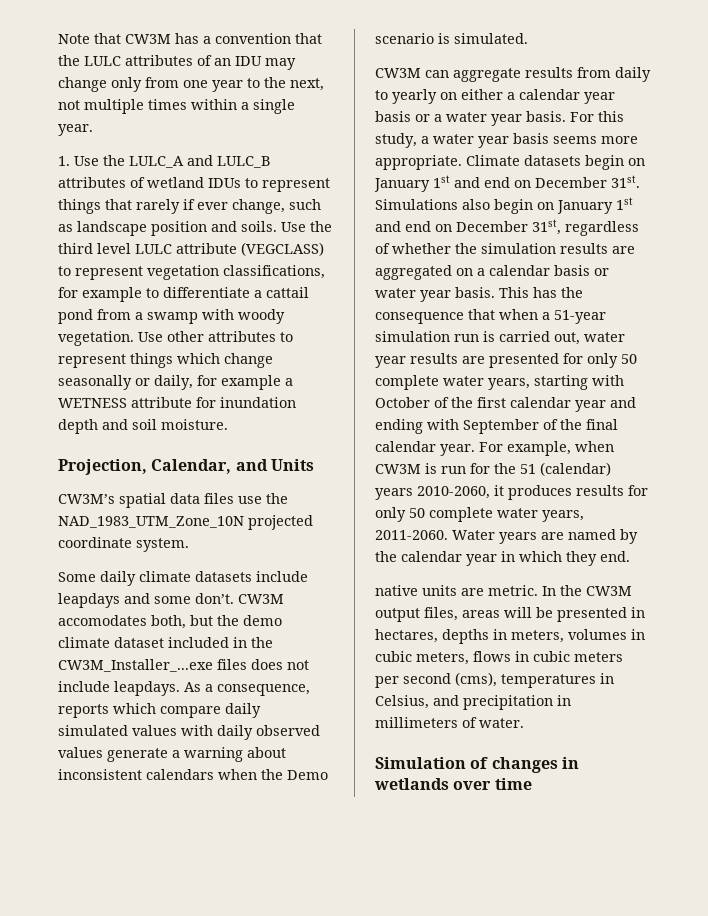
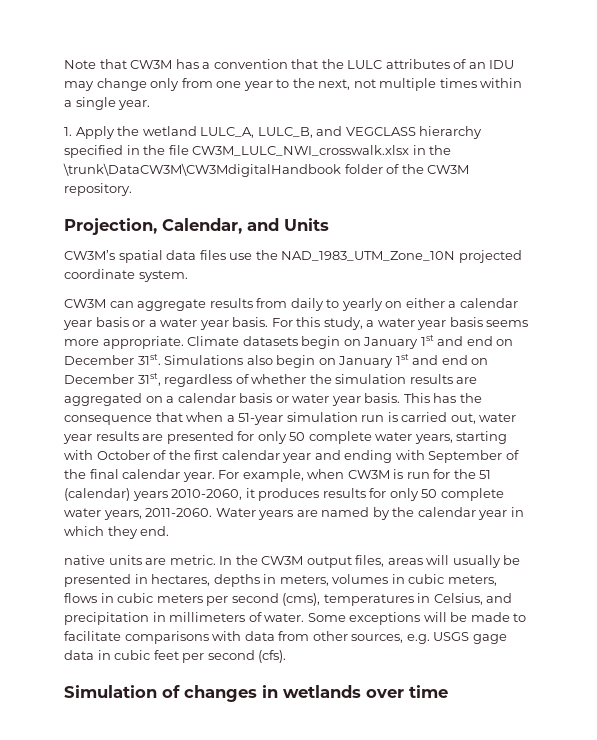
[74,155,270,168] [58,177,330,192] [58,199,321,214] [58,221,332,236] [58,242,324,256] [58,265,325,280] [58,287,309,302] [58,309,285,324] [58,331,293,346] [58,353,273,368] [58,375,293,390] [58,397,296,408] [58,419,228,434] Use the LULC_A and LULC_B attributes of wetland IDUs to represent things that rarely if ever change, such as landscape position and soils. Use the third level LULC attribute (VEGCLASS) to represent vegetation classifications, for example to differentiate a cattail pond from a swamp with woody vegetation. Use other attributes to represent things which change seasonally or daily, for example a WETNESS attribute for inundation depth and soil moisture. -> [75,126,483,139] [64,145,452,158] [63,163,470,177] [64,183,132,196] Apply the wetland LULC_A, LULC_B, and VEGCLASS hierarchy specified in the file CW3M_LULC_NWI_crosswalk.xlsx in the \trunk\DataCW3M\CW3MdigitalHandbook folder of the CW3M repository.
[58,571,308,586] [58,593,284,608] [58,615,282,629] [58,637,273,648] [58,659,309,672] [58,681,310,696] [58,703,261,718] [58,725,320,740] [58,747,286,762] [58,769,328,780] [375,33,528,44] // Some daily climate datasets include leapdays and some don’t. CW3M accomodates both, but the demo climate dataset included in the CW3M_Installer_...exe files does not include leapdays. As a consequence, reports which compare daily simulated values with daily observed values generate a warning about inconsistent calendars when the Demo scenario is simulated. -> (188, 276) none
(532, 612) none -> [452,555,501,568] usually
(524, 723) none -> [307,612,527,625] [64,631,507,644] [64,650,287,663] Some exceptions will be made to facilitate comparisons with data from other sources, e.g. USGS gage data in cubic feet per second (cfs).

